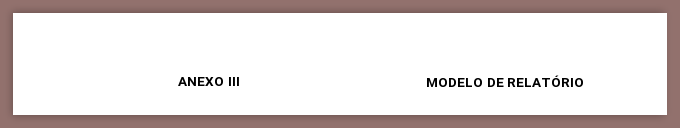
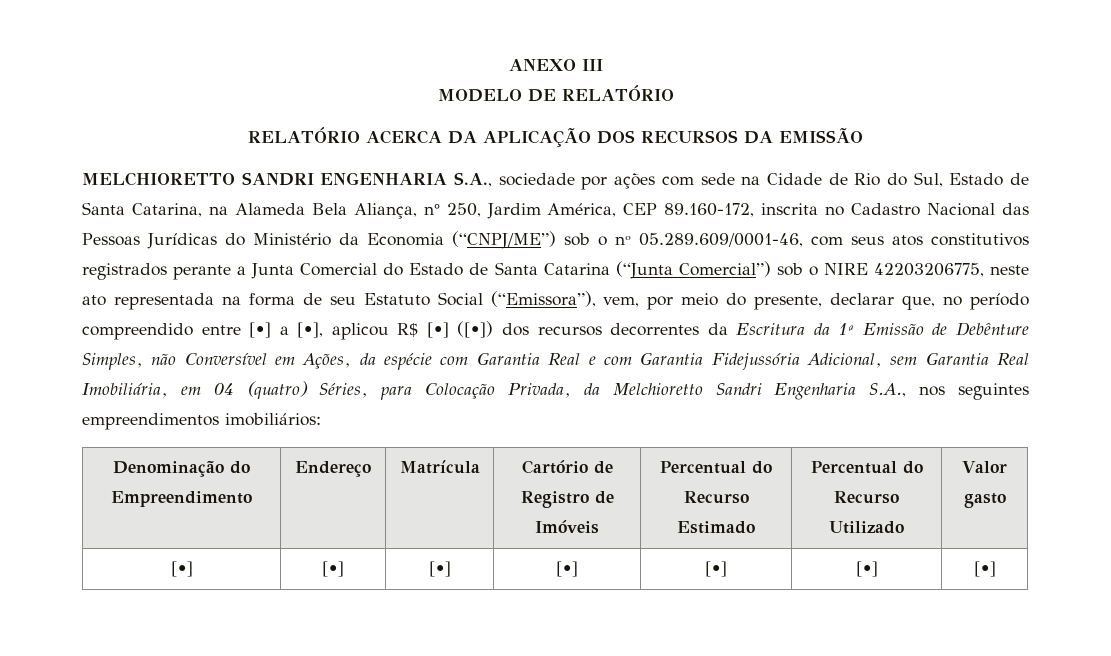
(585, 81) none -> [248,127,863,147] [82,172,1029,190] [82,202,1029,219] [82,231,1029,249] [82,261,1029,280] [82,291,1030,310] [82,321,1029,340] [82,352,1030,370] [82,381,1029,400] [82,413,321,430] [113,460,250,477] [111,491,252,507] [295,461,371,477] [399,460,480,474] [521,460,613,474] [520,491,614,508] [535,520,599,534] [660,461,772,474] [683,491,749,504] [677,521,755,534] [810,461,923,474] [834,491,899,504] [829,521,904,534] [962,461,1008,473] [963,493,1006,508] [170,561,193,577] [322,561,344,577] [428,561,451,577] [556,561,578,577] [705,561,727,577] [855,561,878,577] [973,561,996,577] // RELATÓRIO ACERCA DA APLICAÇÃO DOS RECURSOS DA EMISSÃO // MELCHIORETTO SANDRI ENGENHARIA S.A., sociedade por ações com sede na Cidade de Rio do Sul, Estado de Santa Catarina, na Alameda Bela Aliança, n° 250, Jardim América, CEP 89.160-172, inscrita no Cadastro Nacional das Pessoas Jurídicas do Ministério da Economia (“CNPJ/ME”) sob o nº 05.289.609/0001-46, com seus atos constitutivos registrados perante a Junta Comercial do Estado de Santa Catarina (“Junta Comercial”) sob o NIRE 42203206775, neste ato representada na forma de seu Estatuto Social (“Emissora”), vem, por meio do presente, declarar que, no período compreendido entre [•] a [•], aplicou R$ [•] ([•]) dos recursos decorrentes da Escritura da 1ª Emissão de Debênture Simples, não Conversível em Ações, da espécie com Garantia Real e com Garantia Fidejussória Adicional, sem Garantia Real Imobiliária, em 04 (quatro) Séries, para Colocação Privada, da Melchioretto Sandri Engenharia S.A., nos seguintes empreendimentos imobiliários: // Denominação do Empreendimento | Endereço | Matrícula | Cartório de Registro de Imóveis | Percentual do Recurso Estimado | Percentual do Recurso Utilizado | Valor gasto // [•] | [•] | [•] | [•] | [•] | [•] | [•]

